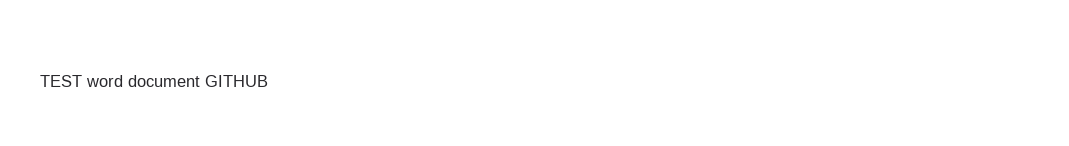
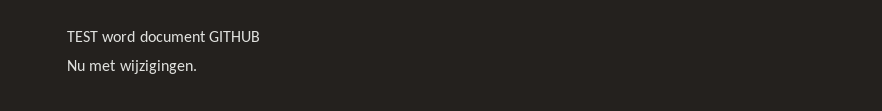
(268, 81) none -> [67,60,197,74] // Nu met wijzigingen.

